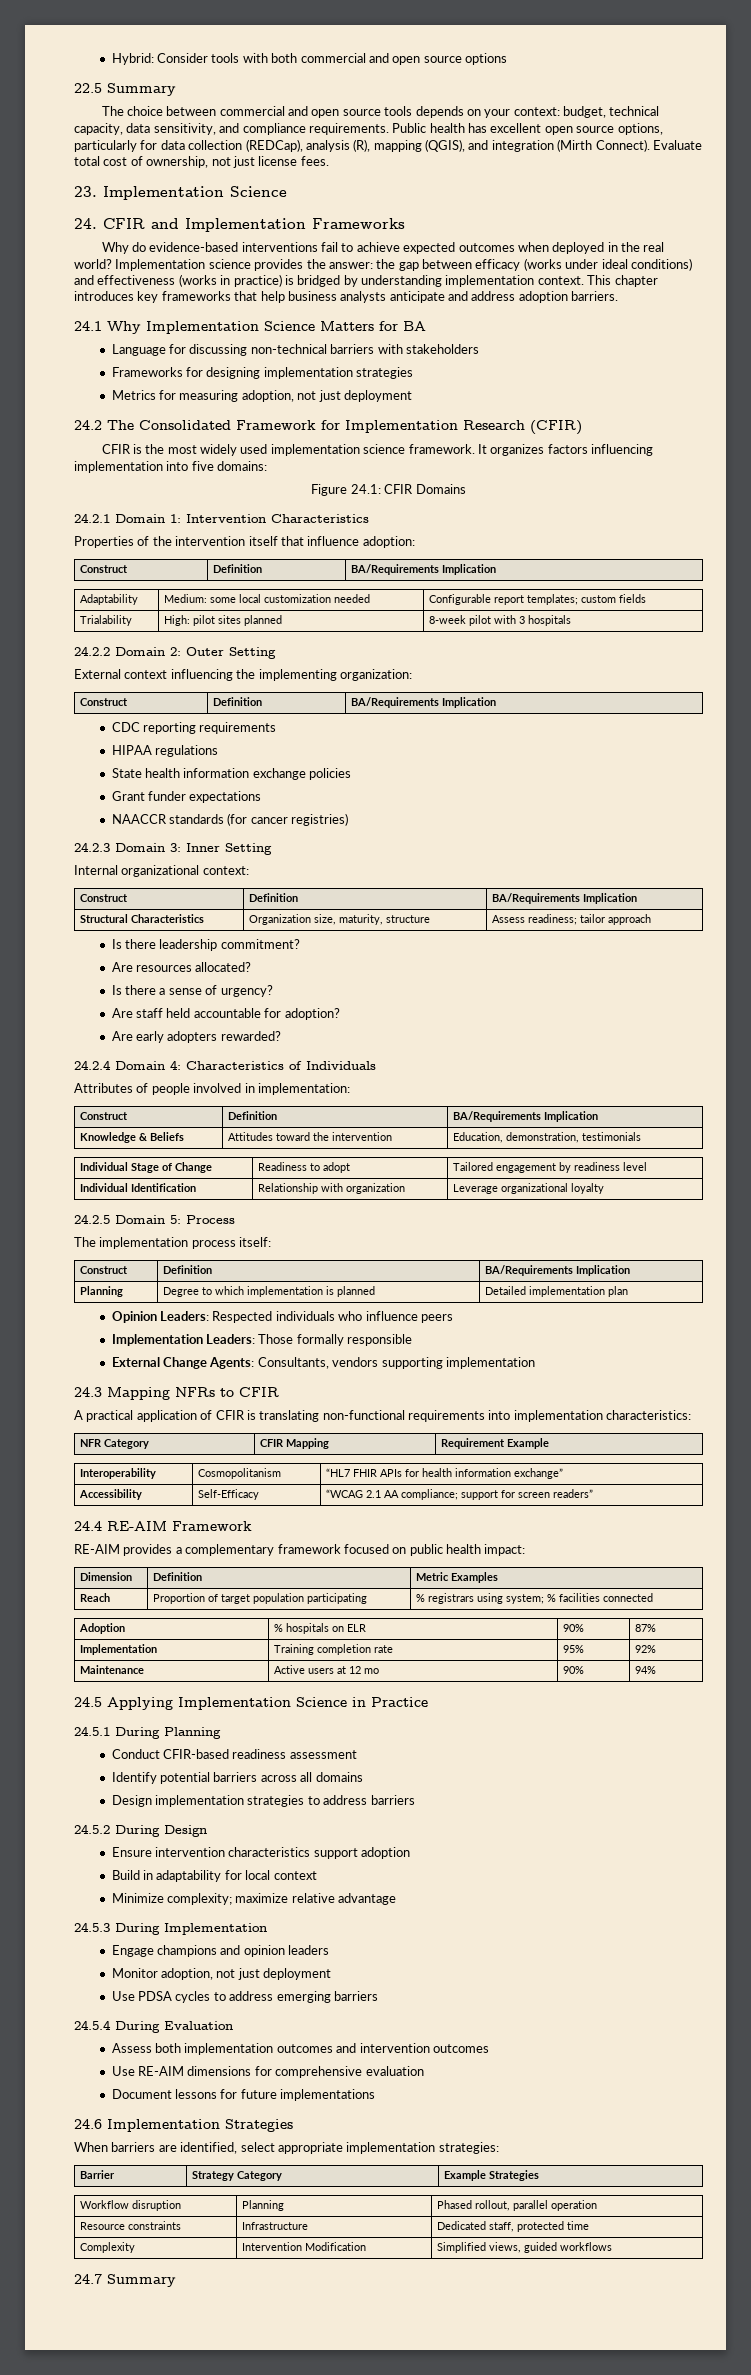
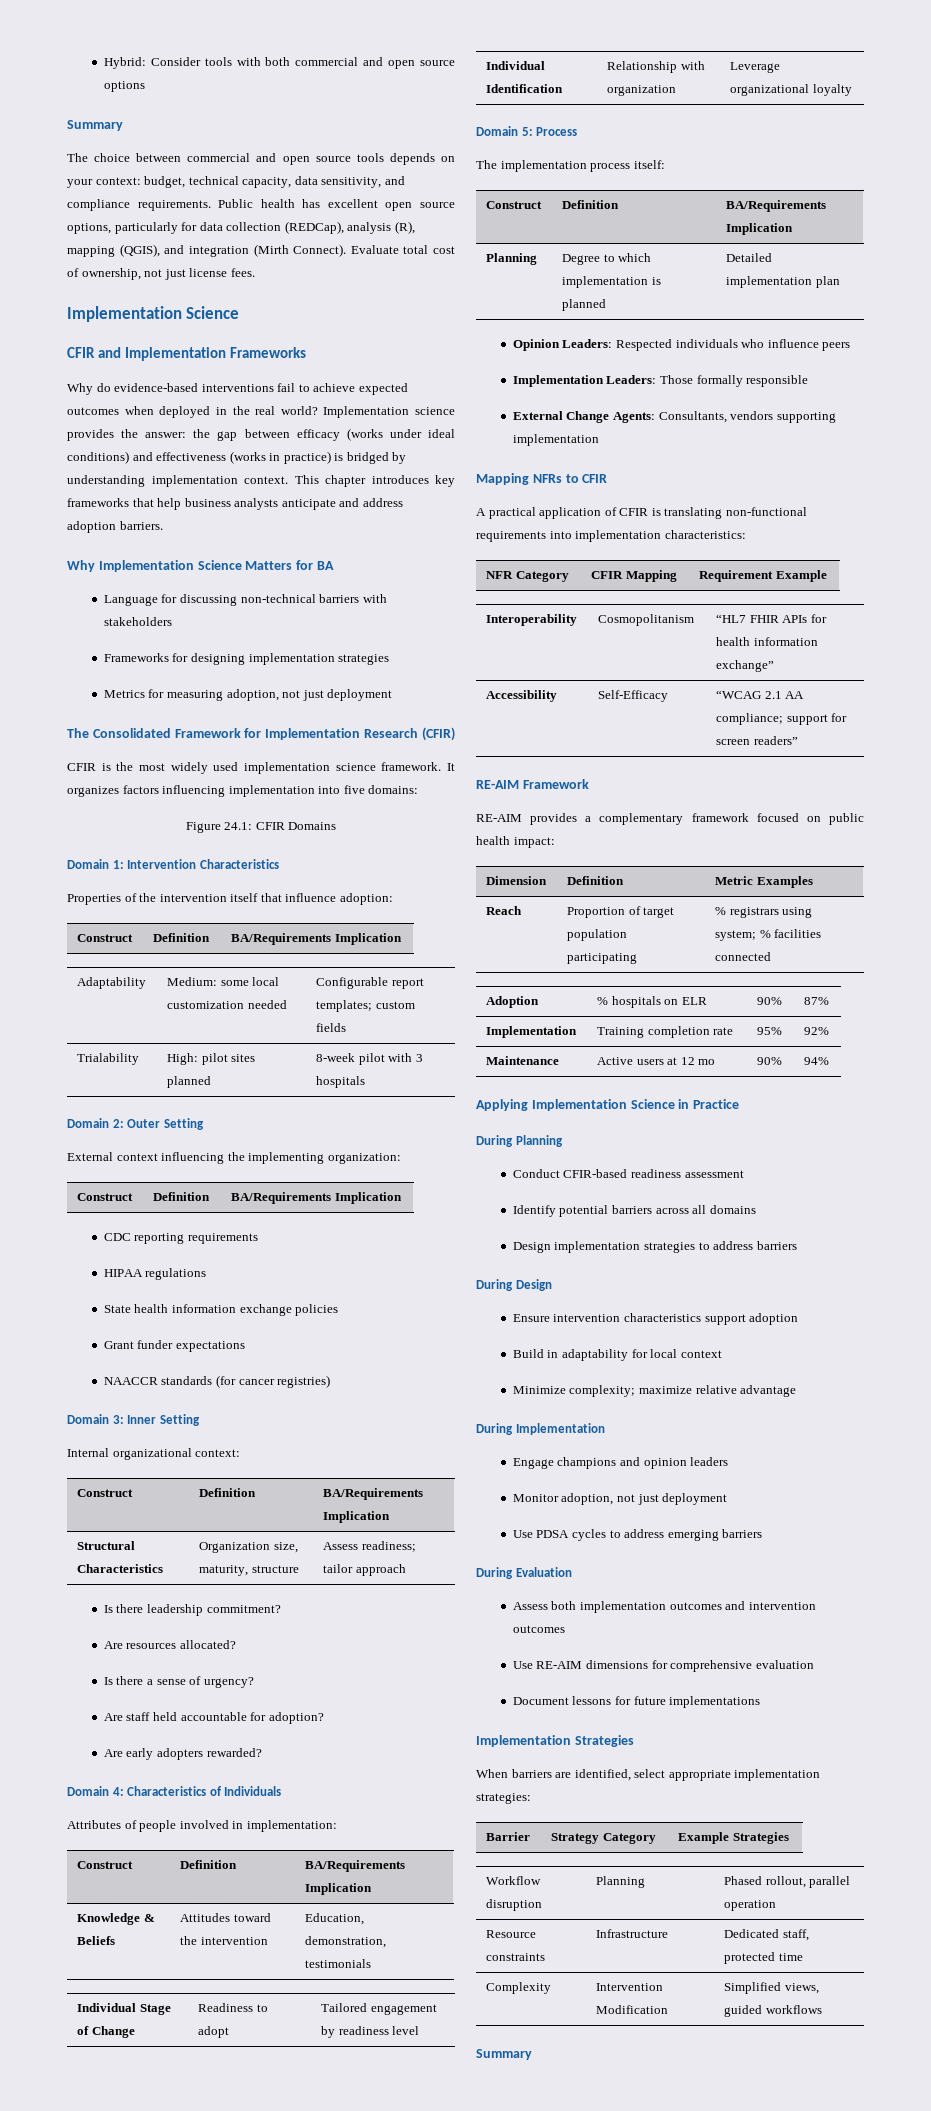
[74,83,102,93] 22.5 -> (145, 86) none
[74,186,97,197] 23. -> (255, 272) none
[74,218,97,229] 24. -> (240, 312) none
[74,321,102,331] 24.1 -> (163, 525) none
[74,420,102,430] 24.2 -> (393, 695) none
[74,513,110,523] 24.2.1 -> (337, 826) none
[74,646,110,656] 24.2.2 -> (366, 1082) none
[74,842,110,852] 24.2.3 -> (331, 1381) none
[74,1060,111,1070] 24.2.4 -> (262, 1752) none
[74,1214,110,1224] 24.2.5 -> (852, 90) none
[74,1387,102,1397] 24.3 -> (599, 440) none
[74,1521,102,1531] 24.4 -> (798, 740) none
[74,1697,102,1707] 24.5 -> (830, 1061) none
[74,1726,110,1736] 24.5.1 -> (740, 1104) none
[74,1824,110,1834] 24.5.2 -> (797, 1245) none
[74,1922,110,1932] 24.5.3 -> (797, 1391) none
[74,2020,111,2030] 24.5.4 -> (763, 1533) none
[74,2119,102,2129] 24.6 -> (761, 1702) none
[74,2274,102,2284] 24.7 -> (822, 2009) none

